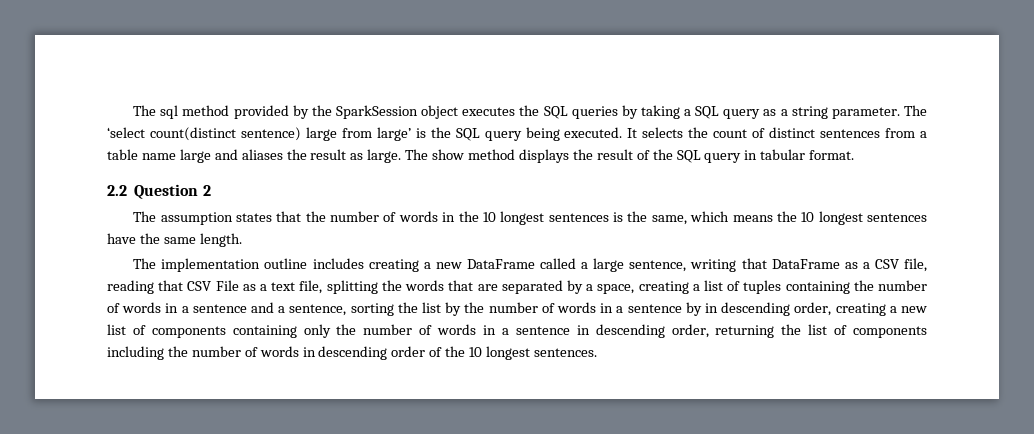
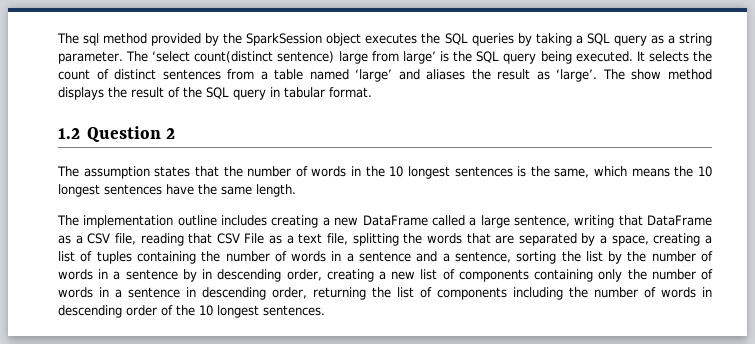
[141,149,211,163] name large -> [309,69,393,82] named ‘large’
[367,149,402,163] large. -> [556,69,598,82] ‘large’.
[107,185,127,196] 2.2 -> [58,128,80,139] 1.2

